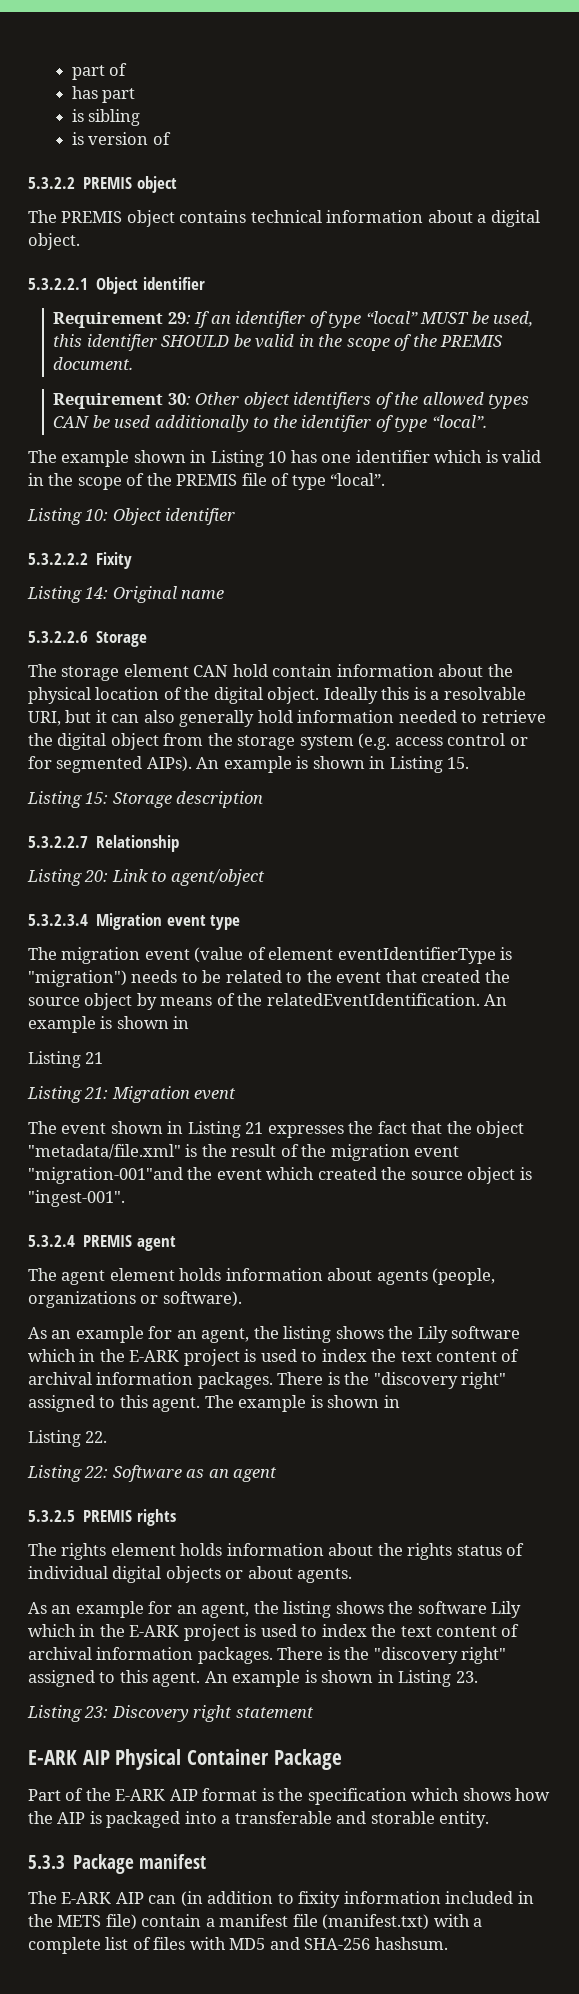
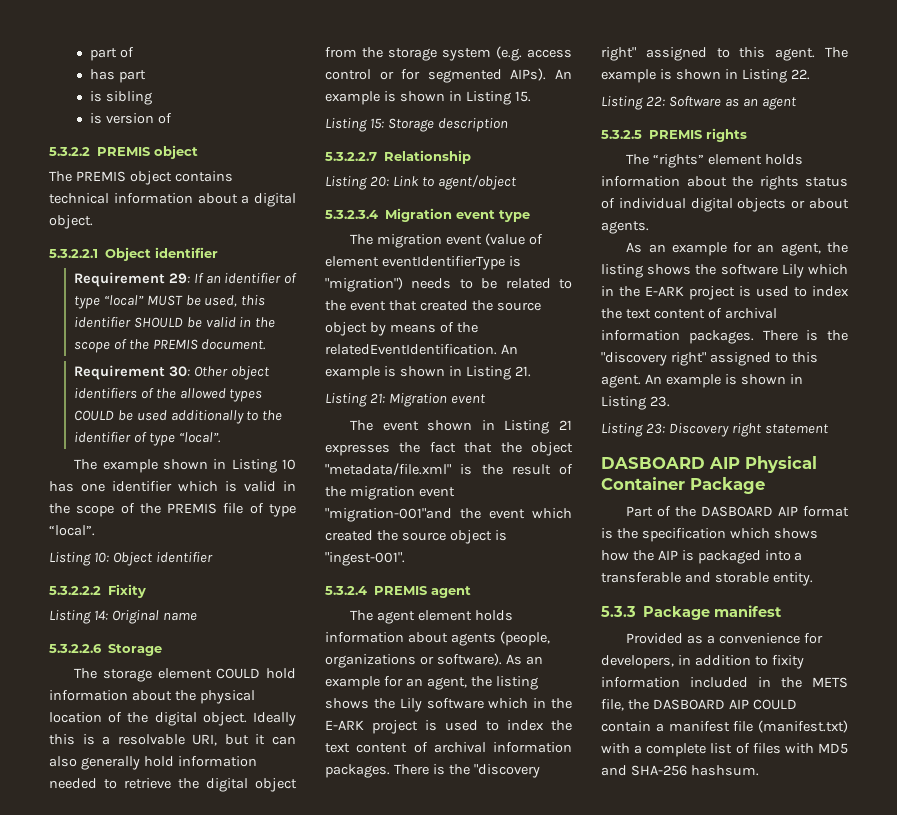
[53,416,90,428] CAN -> [73,410,114,421] COULD
[193,664,333,677] CAN hold contain -> [216,668,296,679] COULD hold
[28,1051,104,1068] // Listing 21 -> [465,366,531,380] Listing 21.
(242, 1299) // -> (502, 659) none
(400, 1401) // -> (738, 74) none
[61,1543,107,1560] rights -> [653,154,705,168] “rights”
[28,1750,77,1765] E-ARK -> [601,457,705,469] DASBOARD
[115,1789,166,1801] E-ARK -> [701,506,774,517] DASBOARD
[28,1891,203,1907] The E-ARK AIP can (in -> [626,633,824,644] [601,655,691,669] Provided as a convenience for developers, in
[105,1914,137,1930] file) -> [601,699,797,711] file, the DASBOARD AIP COULD

